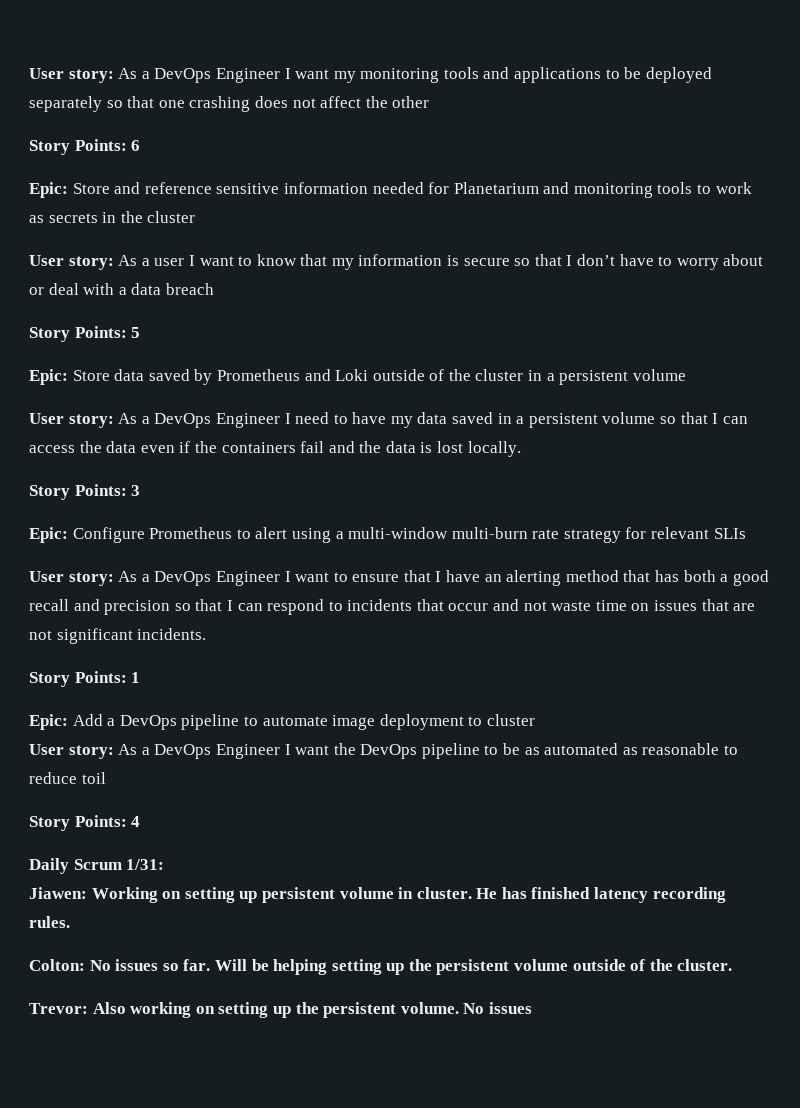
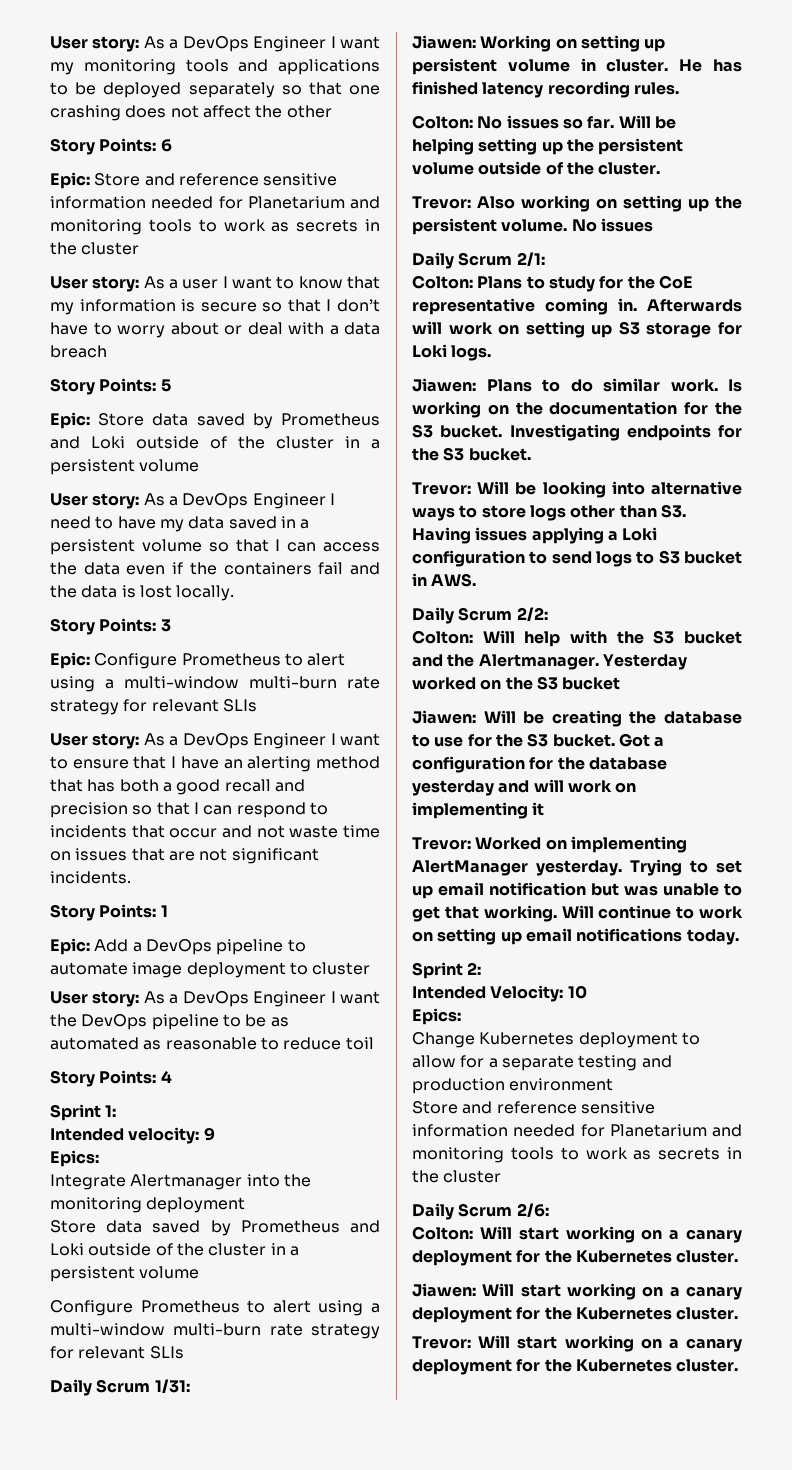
(141, 821) none -> [50,1104,117,1121] [50,1127,215,1144] [50,1150,99,1167] [50,1174,311,1190] [50,1197,246,1213] [50,1220,380,1236] [50,1243,299,1256] [50,1266,200,1282] [50,1300,380,1316] [50,1323,380,1339] [50,1346,184,1359] // Sprint 1: // Intended velocity: 9 // Epics: // Integrate Alertmanager into the monitoring deployment // Store data saved by Prometheus and Loki outside of the cluster in a persistent volume // Configure Prometheus to alert using a multi-window multi-burn rate strategy for relevant SLIs
(532, 1008) none -> [412,252,545,269] [412,275,693,292] [412,298,742,315] [412,321,742,338] [412,344,492,361] [412,378,742,392] [412,401,742,418] [412,424,742,441] [412,447,531,461] [412,481,742,498] [412,504,686,521] [412,527,658,544] [412,550,742,567] [412,573,477,587] [412,607,548,624] [412,630,742,647] [412,654,687,670] [412,676,621,690] [412,710,742,727] [412,733,665,747] [412,756,667,773] [412,779,637,796] [412,802,545,819] [412,836,687,853] [412,859,742,876] [412,882,742,899] [412,905,743,922] [412,928,739,945] [412,962,482,979] [412,985,587,1002] [412,1008,461,1025] [412,1032,700,1048] [412,1055,672,1071] [412,1078,614,1094] [412,1101,655,1114] [412,1124,742,1137] [412,1147,742,1163] [412,1170,502,1183] [412,1203,549,1220] [412,1226,742,1243] [412,1250,739,1266] [412,1283,742,1300] [412,1307,739,1323] [412,1335,742,1352] [412,1359,739,1375] // Daily Scrum 2/1: // Colton: Plans to study for the CoE representative coming in. Afterwards will work on setting up S3 storage for Loki logs. // Jiawen: Plans to do similar work. Is working on the documentation for the S3 bucket. Investigating endpoints for the S3 bucket. // Trevor: Will be looking into alternative ways to store logs other than S3. Having issues applying a Loki configuration to send logs to S3 bucket in AWS. // Daily Scrum 2/2: // Colton: Will help with the S3 bucket and the Alertmanager. Yesterday worked on the S3 bucket // Jiawen: Will be creating the database to use for the S3 bucket. Got a configuration for the database yesterday and will work on implementing it // Trevor: Worked on implementing AlertManager yesterday. Trying to set up email notification but was unable to get that working. Will continue to work on setting up email notifications today. // Sprint 2: // Intended Velocity: 10 // Epics: // Change Kubernetes deployment to allow for a separate testing and production environment // Store and reference sensitive information needed for Planetarium and monitoring tools to work as secrets in the cluster // Daily Scrum 2/6: // Colton: Will start working on a canary deployment for the Kubernetes cluster. // Jiawen: Will start working on a canary deployment for the Kubernetes cluster. // Trevor: Will start working on a canary deployment for the Kubernetes cluster.

